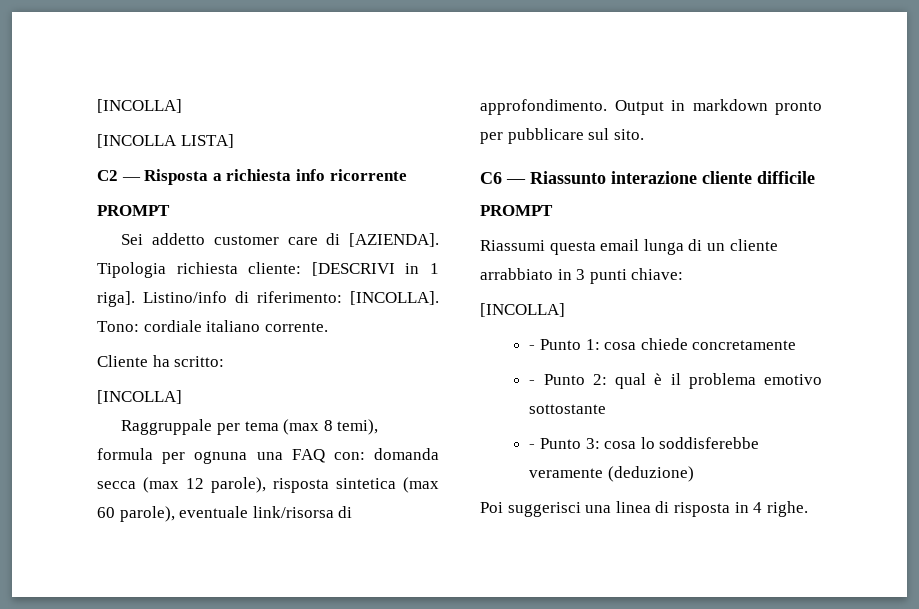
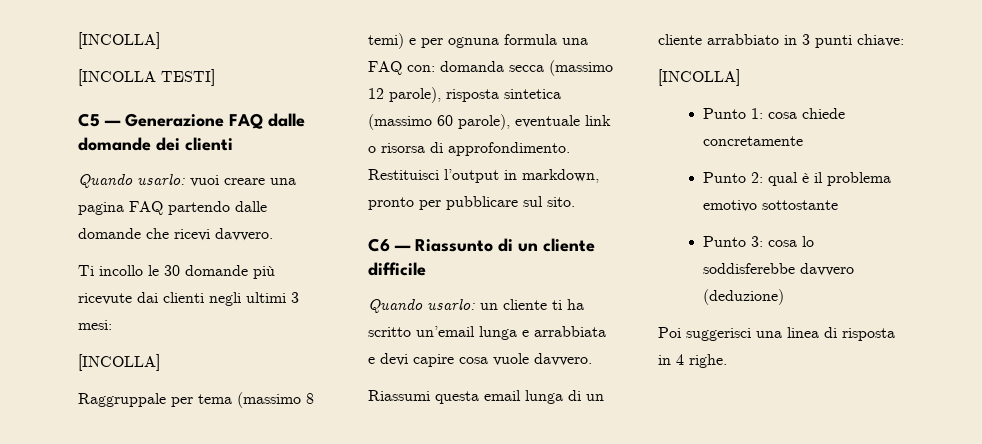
[180,134,234,148] [97,169,407,185] [97,205,170,216] [121,233,439,247] [97,262,439,278] [97,291,439,307] [97,320,328,332] [97,355,225,367] LISTA] // C2 — Risposta a richiesta info ricorrente // PROMPT // Sei addetto customer care di [AZIENDA]. Tipologia richiesta cliente: [DESCRIVI in 1 riga]. Listino/info di riferimento: [INCOLLA]. Tono: cordiale italiano corrente. // Cliente ha scritto: -> [161,69,215,86] [78,113,305,129] [78,137,233,151] [78,174,296,188] [78,201,267,215] [78,228,273,241] [78,265,275,279] [78,292,299,306] [78,320,112,330] TESTI] // C5 — Generazione FAQ dalle domande dei clienti // Quando usarlo: vuoi creare una pagina FAQ partendo dalle domande che ricevi davvero. // Ti incollo le 30 domande più ricevute dai clienti negli ultimi 3 mesi:
[283,419,379,435] [97,448,153,460] (max 8 temi), formula -> [237,392,314,408] [368,33,416,49] (massimo 8 temi) e
(248, 457) none -> [504,34,557,45] formula
[143,477,179,493] (max -> [549,60,613,76] (massimo
[403,477,439,493] (max -> [368,114,432,130] (massimo
[252,506,353,518] [480,99,768,115] link/risorsa di approfondimento. Output in markdown -> [585,115,611,126] [368,142,570,156] [368,169,599,183] link o risorsa di approfondimento. Restituisci l’output in markdown,
[611,171,697,184] interazione -> [498,238,538,252] di un
[480,205,553,216] PROMPT -> [368,299,584,313] [368,326,606,340] [368,353,592,367] Quando usarlo: un cliente ti ha scritto un’email lunga e arrabbiata e devi capire cosa vuole davvero.
[529,345,536,350] - -> (740, 77) none
[529,380,536,385] - -> (804, 141) none
[529,444,536,449] - -> (839, 205) none
[529,468,604,478] veramente -> [800,263,855,276] davvero

